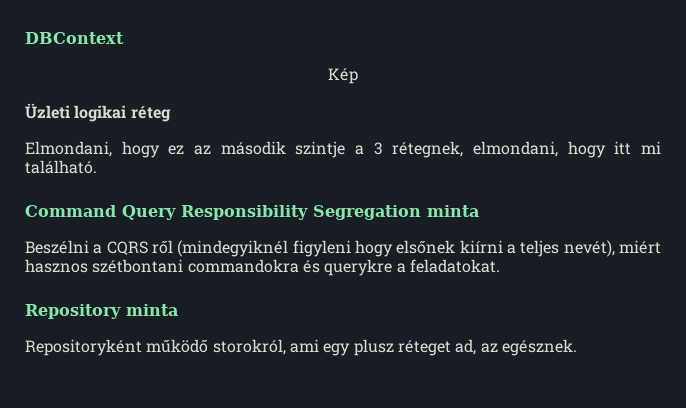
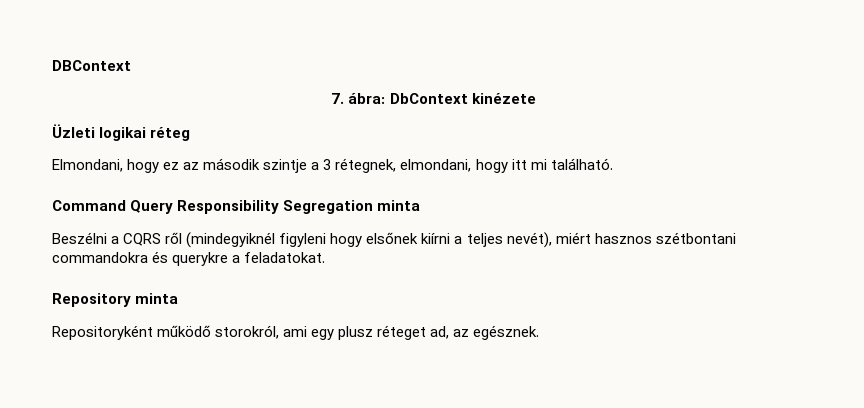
[328,68,358,84] Kép -> [331,93,536,104] 7. ábra: DbContext kinézete

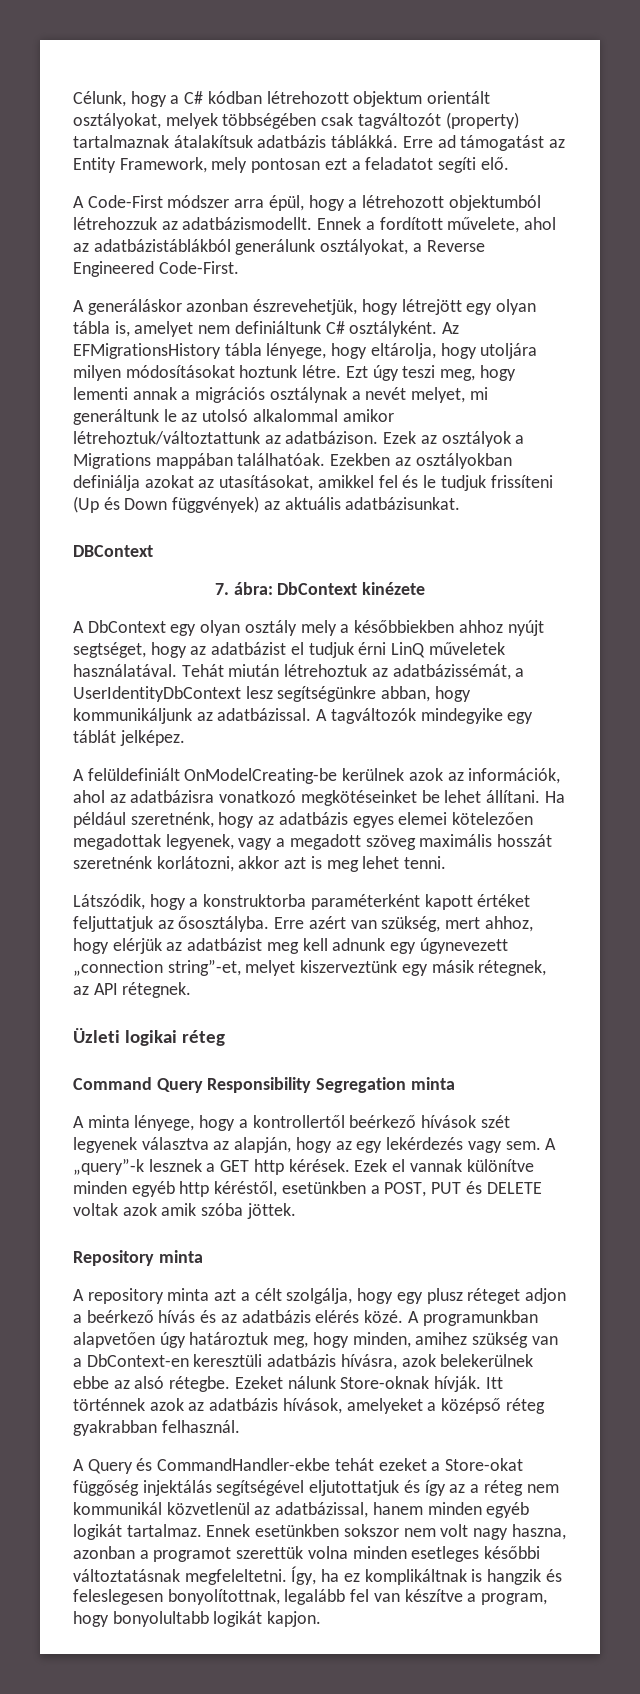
(52, 65) none -> [73,91,491,107] [73,112,519,129] [73,135,566,151] [73,157,509,173] [73,195,541,211] [73,217,557,233] [73,239,485,255] [73,261,239,277] [73,299,537,315] [73,321,460,337] [73,343,538,359] [73,365,516,381] [73,387,488,403] [73,409,394,425] [73,431,525,447] [73,453,512,469] [73,475,553,491] [73,496,461,513] Célunk, hogy a C# kódban létrehozott objektum orientált osztályokat, melyek többségében csak tagváltozót (property) tartalmaznak átalakítsuk adatbázis táblákká. Erre ad támogatást az Entity Framework, mely pontosan ezt a feladatot segíti elő. // A Code-First módszer arra épül, hogy a létrehozott objektumból létrehozzuk az adatbázismodellt. Ennek a fordított művelete, ahol az adatbázistáblákból generálunk osztályokat, a Reverse Engineered Code-First. // A generáláskor azonban észrevehetjük, hogy létrejött egy olyan tábla is, amelyet nem definiáltunk C# osztályként. Az EFMigrationsHistory tábla lényege, hogy eltárolja, hogy utoljára milyen módosításokat hoztunk létre. Ezt úgy teszi meg, hogy lementi annak a migrációs osztálynak a nevét melyet, mi generáltunk le az utolsó alkalommal amikor létrehoztuk/változtattunk az adatbázison. Ezek az osztályok a Migrations mappában találhatóak. Ezekben az osztályokban definiálja azokat az utasításokat, amikkel fel és le tudjuk frissíteni (Up és Down függvények) az aktuális adatbázisunkat. //
[52,124,191,141] [52,158,613,173] Üzleti logikai réteg // Elmondani, hogy ez az második szintje a 3 rétegnek, elmondani, hogy itt mi található. -> [73,620,544,636] [73,642,505,658] [73,664,525,680] [73,686,471,702] [73,708,534,724] [73,730,185,746] [73,768,561,784] [73,790,565,806] [73,812,534,828] [73,834,553,850] [73,856,447,872] [73,894,531,910] [73,916,533,932] [73,938,508,954] [73,959,547,976] [73,982,192,998] [73,1028,226,1046] A DbContext egy olyan osztály mely a későbbiekben ahhoz nyújt segtséget, hogy az adatbázist el tudjuk érni LinQ műveletek használatával. Tehát miután létrehoztuk az adatbázissémát, a UserIdentityDbContext lesz segítségünkre abban, hogy kommunikáljunk az adatbázissal. A tagváltozók mindegyike egy táblát jelképez. // A felüldefiniált OnModelCreating-be kerülnek azok az információk, ahol az adatbázisra vonatkozó megkötéseinket be lehet állítani. Ha például szeretnénk, hogy az adatbázis egyes elemei kötelezően megadottak legyenek, vagy a megadott szöveg maximális hosszát szeretnénk korlátozni, akkor azt is meg lehet tenni. // Látszódik, hogy a konstruktorba paraméterként kapott értéket feljuttatjuk az ősosztályba. Erre azért van szükség, mert ahhoz, hogy elérjük az adatbázist meg kell adnunk egy úgynevezett „connection string”-et, melyet kiszerveztünk egy másik rétegnek, az API rétegnek. // Üzleti logikai réteg
[52,232,736,248] [52,251,326,266] [52,293,179,307] [52,325,540,340] Beszélni a CQRS ről (mindegyiknél figyleni hogy elsőnek kiírni a teljes nevét), miért hasznos szétbontani commandokra és querykre a feladatokat. // Repository minta // Repositoryként működő storokról, ami egy plusz réteget ad, az egésznek. -> [73,1115,510,1131] [73,1137,557,1153] [73,1158,534,1175] [73,1181,542,1197] [73,1203,296,1219] [73,1250,203,1266] [73,1288,566,1304] [73,1310,538,1326] [73,1332,558,1348] [73,1354,534,1370] [73,1376,503,1392] [73,1398,545,1414] [73,1420,240,1436] [73,1458,524,1474] [73,1480,559,1496] [73,1502,530,1518] [73,1524,566,1540] [73,1546,541,1562] [73,1566,562,1585] [73,1589,548,1605] [73,1611,322,1627] A minta lényege, hogy a kontrollertől beérkező hívások szét legyenek választva az alapján, hogy az egy lekérdezés vagy sem. A „query”-k lesznek a GET http kérések. Ezek el vannak különítve minden egyéb http kéréstől, esetünkben a POST, PUT és DELETE voltak azok amik szóba jöttek. // Repository minta // A repository minta azt a célt szolgálja, hogy egy plusz réteget adjon a beérkező hívás és az adatbázis elérés közé. A programunkban alapvetően úgy határoztuk meg, hogy minden, amihez szükség van a DbContext-en keresztüli adatbázis hívásra, azok belekerülnek ebbe az alsó rétegbe. Ezeket nálunk Store-oknak hívják. Itt történnek azok az adatbázis hívások, amelyeket a középső réteg gyakrabban felhasznál. // A Query és CommandHandler-ekbe tehát ezeket a Store-okat függőség injektálás segítségével eljutottatjuk és így az a réteg nem kommunikál közvetlenül az adatbázissal, hanem minden egyéb logikát tartalmaz. Ennek esetünkben sokszor nem volt nagy haszna, azonban a programot szerettük volna minden esetleges későbbi változtatásnak megfeleltetni. Így, ha ez komplikáltnak is hangzik és feleslegesen bonyolítottnak, legalább fel van készítve a program, hogy bonyolultabb logikát kapjon.

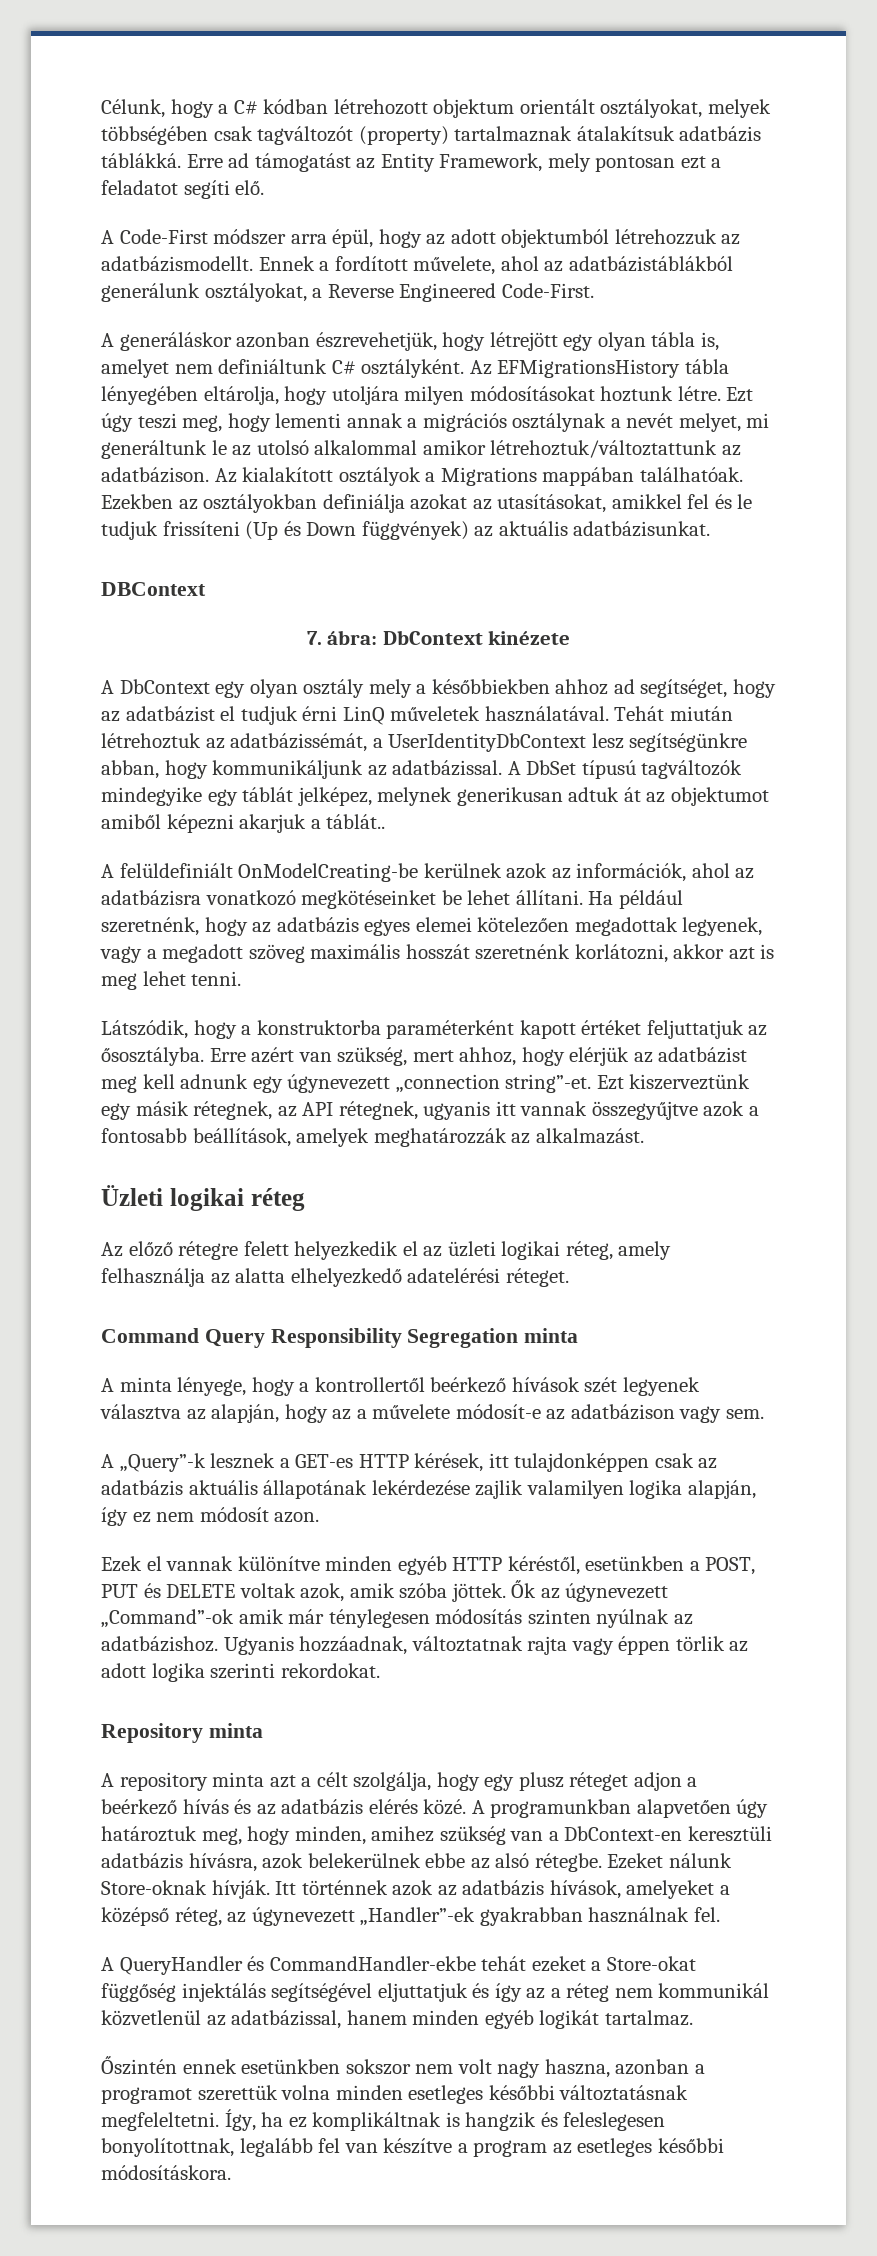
[348,195,445,208] a létrehozott -> [426,229,496,245] az adott
[266,343,368,359] lényege, hogy -> [101,386,198,405] lényegében
[383,431,437,444] Ezek az -> [214,467,334,483] Az kialakított
[507,620,544,636] [73,642,146,658] nyújt segtséget, -> [613,679,728,698] ad segítséget,
(328, 715) none -> [526,760,636,779] DbSet típusú
[119,730,185,746] jelképez. -> [297,787,769,806] [101,814,386,833] jelképez, melynek generikusan adtuk át az objektumot amiből képezni akarjuk a táblát..
[167,959,296,976] string”-et, melyet -> [505,1074,624,1093] string”-et. Ezt
[122,982,192,998] [73,1028,226,1046] rétegnek. // Üzleti logikai réteg -> [338,1101,759,1120] [101,1128,644,1147] [101,1185,305,1211] [101,1241,672,1260] [101,1268,569,1287] rétegnek, ugyanis itt vannak összegyűjtve azok a fontosabb beállítások, amelyek meghatározzák az alkalmazást. // Üzleti logikai réteg // Az előző rétegre felett helyezkedik el az üzleti logikai réteg, amely felhasználja az alatta elhelyezkedő adatelérési réteget.
[356,1137,557,1153] [73,1158,350,1175] egy lekérdezés vagy sem. A „query”-k lesznek a GET http kérések. -> [356,1404,764,1423] [101,1453,718,1472] [101,1480,756,1499] [101,1507,320,1526] a művelete módosít-e az adatbázison vagy sem. // A „Query”-k lesznek a GET-es HTTP kérések, itt tulajdonképpen csak az adatbázis aktuális állapotának lekérdezése zajlik valamilyen logika alapján, így ez nem módosít azon. //
[179,1181,210,1197] http -> [452,1557,503,1571] HTTP
[122,1203,157,1216] azok -> [300,1583,345,1602] azok,
(296, 1211) none -> [511,1580,669,1602] [101,1609,693,1628] [101,1636,749,1655] [101,1663,380,1682] Ők az úgynevezett „Command”-ok amik már ténylegesen módosítás szinten nyúlnak az adatbázishoz. Ugyanis hozzáadnak, változtatnak rajta vagy éppen törlik az adott logika szerinti rekordokat.
[505,1398,545,1414] [73,1420,240,1436] [73,1459,133,1474] réteg gyakrabban felhasznál. // A Query -> [174,1907,720,1926] [101,1956,243,1975] réteg, az úgynevezett „Handler”-ek gyakrabban használnak fel. // A QueryHandler
[309,1480,400,1496] eljutottatjuk -> [377,1983,468,2002] eljuttatjuk
[206,1524,251,1537] Ennek -> [101,2056,237,2075] // Őszintén ennek
[481,1593,548,1605] [73,1611,322,1627] program, hogy bonyolultabb logikát kapjon. -> [473,2138,724,2157] [101,2165,231,2180] program az esetleges későbbi módosításkora.

